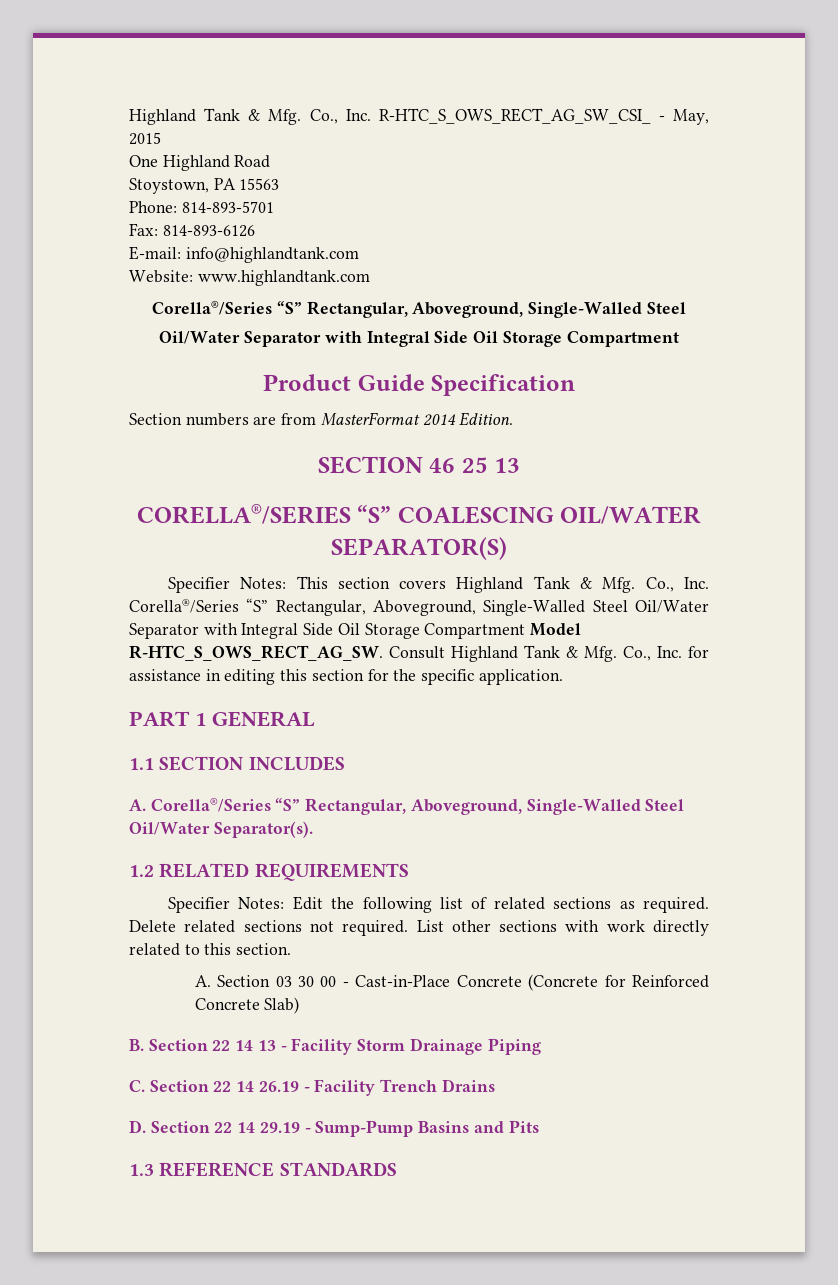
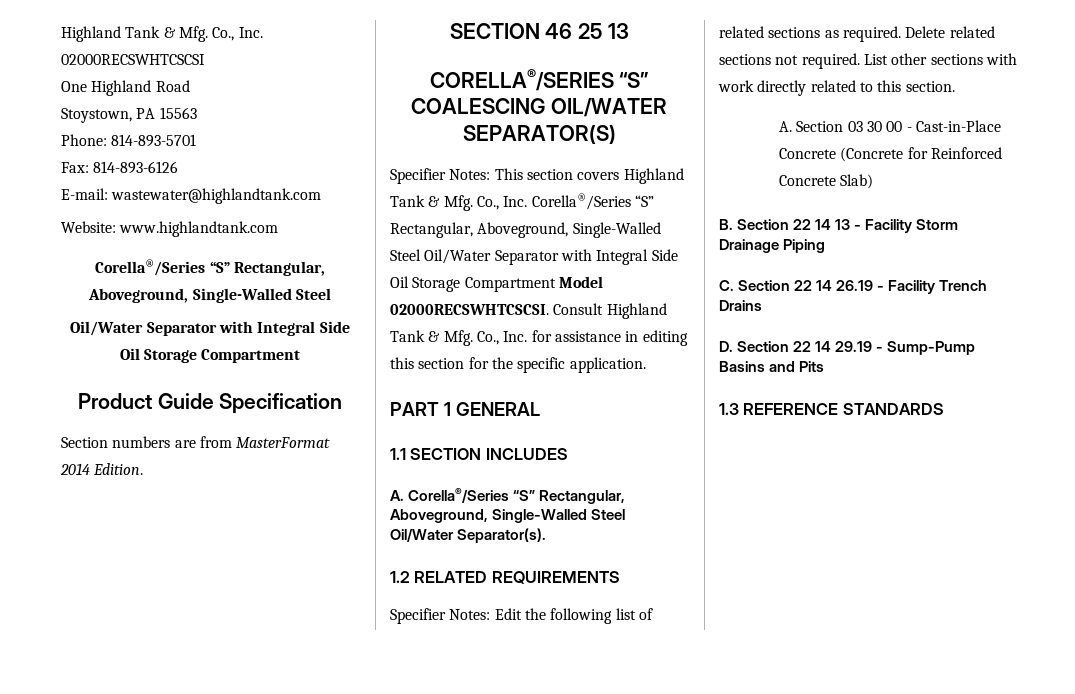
[129,108,709,125] [129,132,161,145] Highland Tank & Mfg. Co., Inc. R-HTC_S_OWS_RECT_AG_SW_CSI_ - May, 2015 -> [61,26,263,42] [61,54,205,65] Highland Tank & Mfg. Co., Inc. 02000RECSWHTCSCSI
[185,247,359,263] info@highlandtank.com -> [111,188,322,204] wastewater@highlandtank.com
[129,645,383,661] R-HTC_S_OWS_RECT_AG_SW. -> [390,304,549,315] 02000RECSWHTCSCSI.

